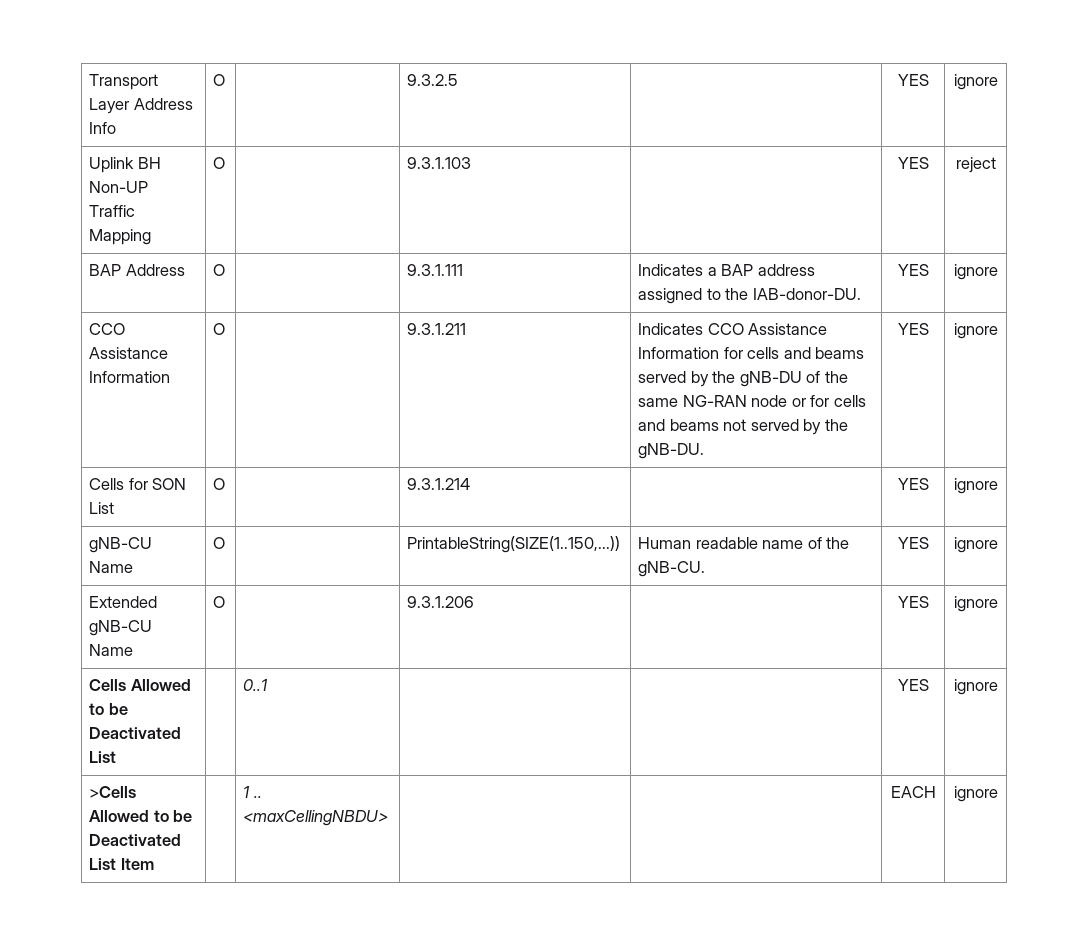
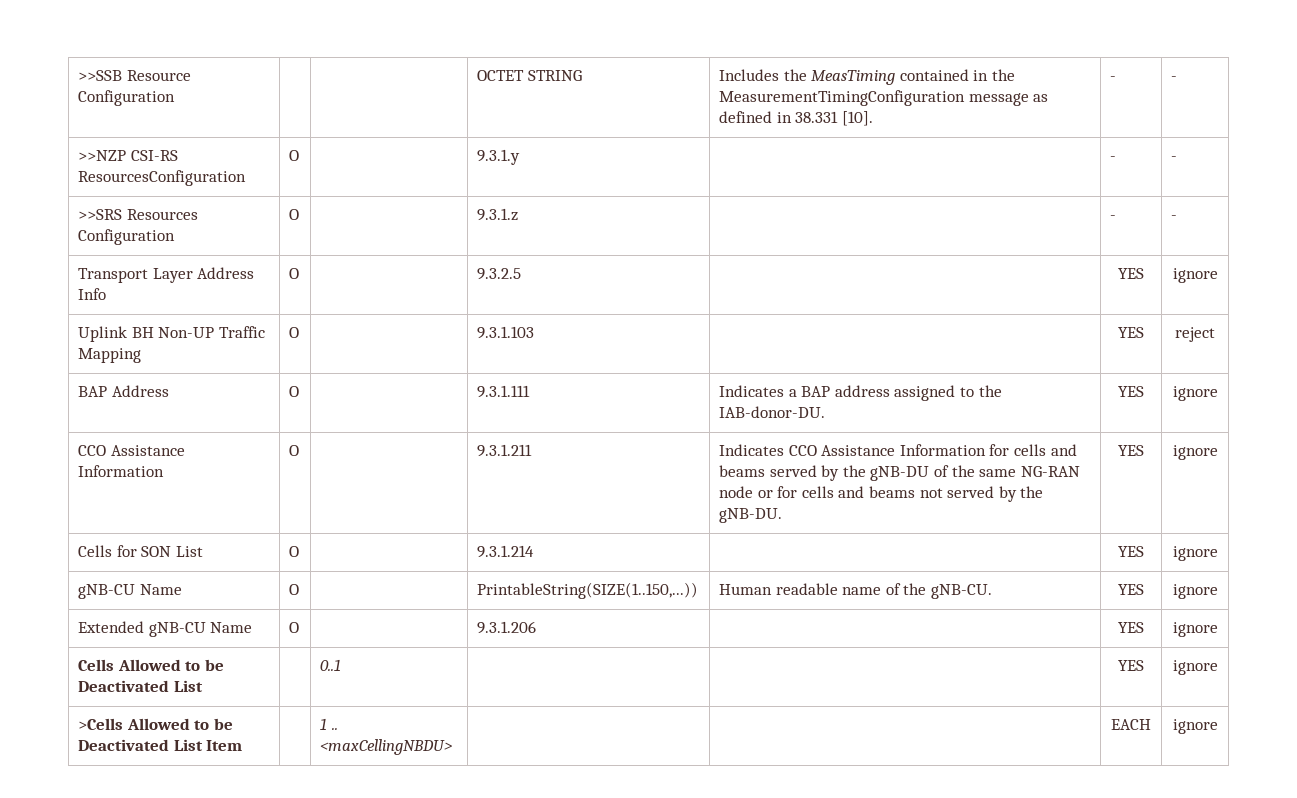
(89, 82) none -> [78,70,191,81] [78,90,176,106] [477,70,582,81] [719,69,1016,85] [719,90,1049,106] [719,111,873,126] [1110,76,1117,81] [1171,76,1178,81] [78,150,178,161] [78,170,247,186] [289,150,300,161] [477,149,521,165] [1110,156,1117,161] [1171,156,1178,161] [78,209,198,220] [78,229,176,245] [289,209,300,220] [477,208,519,221] [1110,215,1117,220] [1171,215,1178,220] >>SSB Resource Configuration | | | OCTET STRING | Includes the MeasTiming contained in the MeasurementTimingConfiguration message as defined in 38.331 [10]. | - | - // >>NZP CSI-RS ResourcesConfiguration | O | | 9.3.1.y | | - | - // >>SRS Resources Configuration | O | | 9.3.1.z | | - | - //

